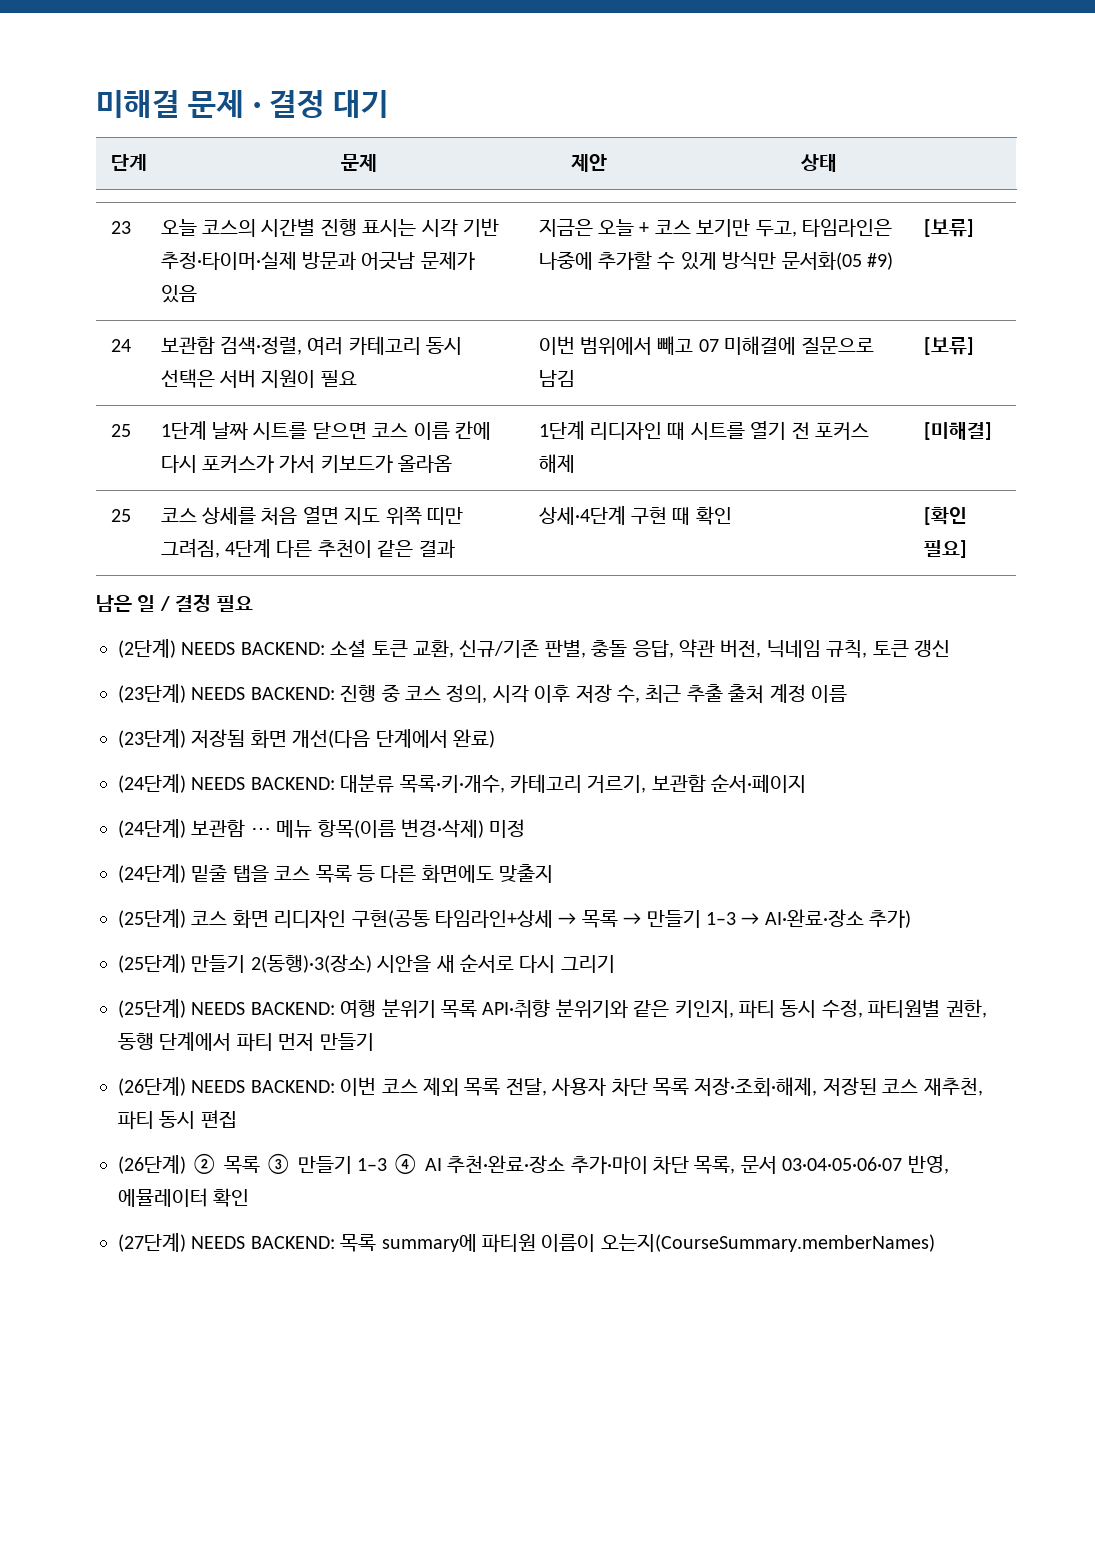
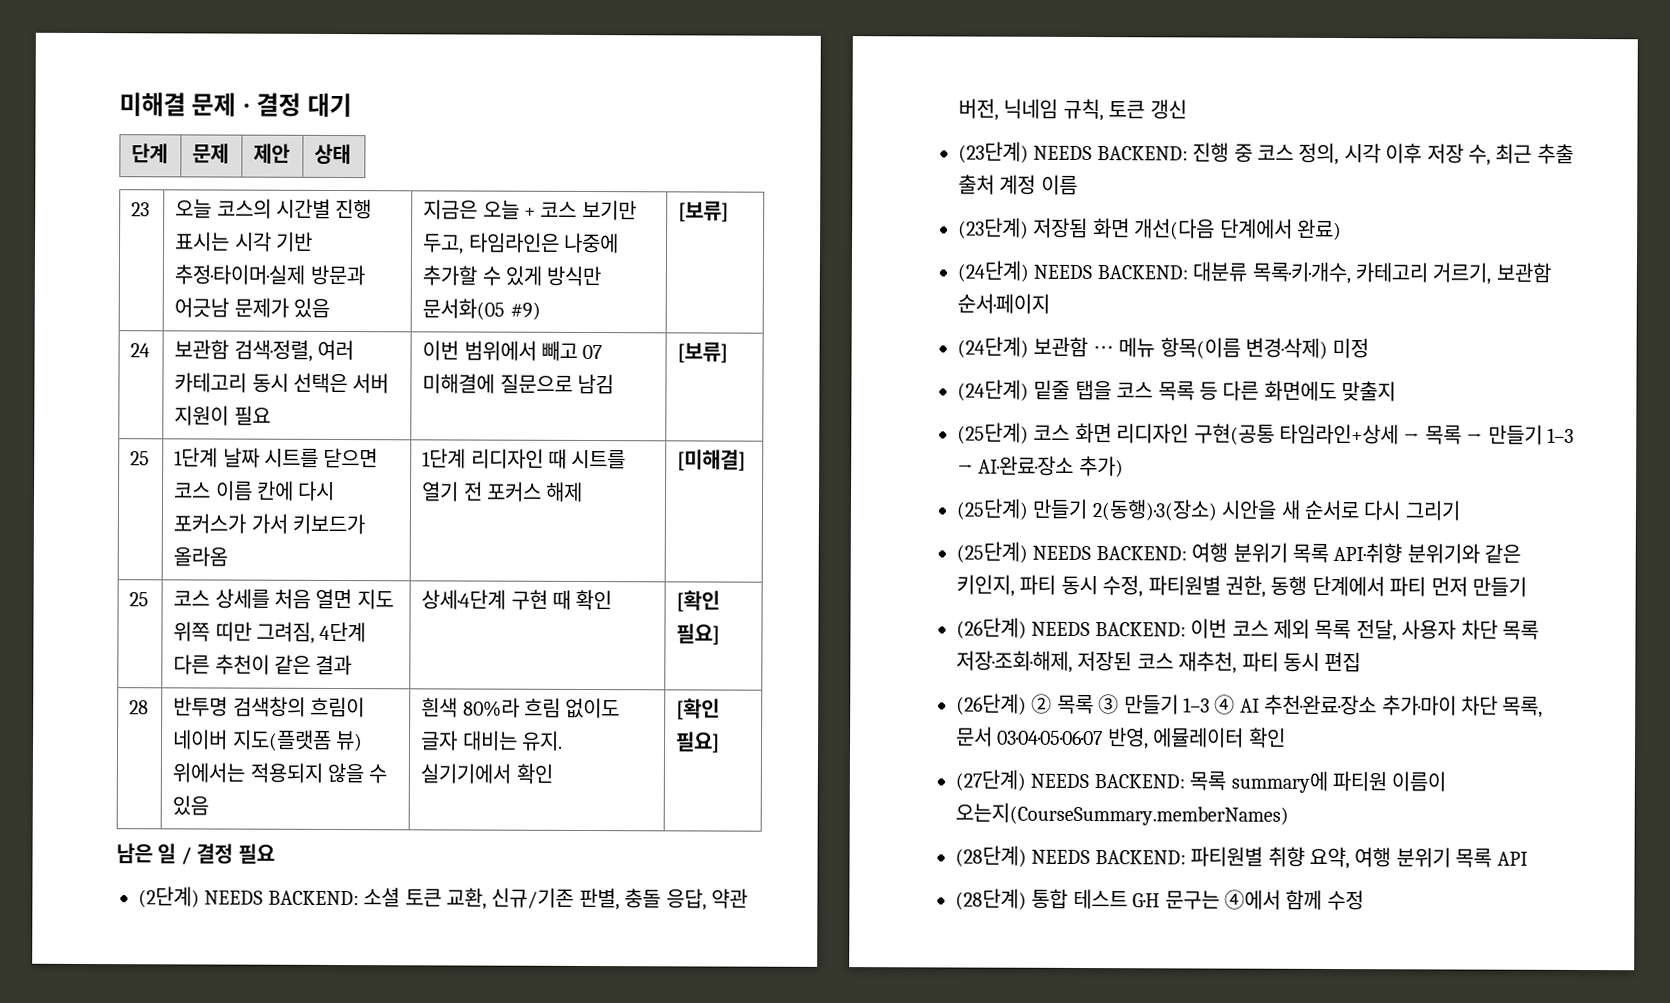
(967, 549) none -> [129,700,150,715] [173,696,365,718] [172,729,363,752] [172,762,388,784] [172,795,210,816] [421,697,621,719] [420,730,563,751] [420,763,553,784] [676,698,721,720] [675,731,721,753] // 28 | 반투명 검색창의 흐림이 네이버 지도(플랫폼 뷰) 위에서는 적용되지 않을 수 있음 | 흰색 80%라 흐림 없이도 글자 대비는 유지. 실기기에서 확인 | [확인 필요]
(935, 1243) none -> [955,845,1528,870] [955,888,1364,911] // (28단계) NEEDS BACKEND: 파티원별 취향 요약, 여행 분위기 목록 API // (28단계) 통합 테스트 G·H 문구는 ④에서 함께 수정

